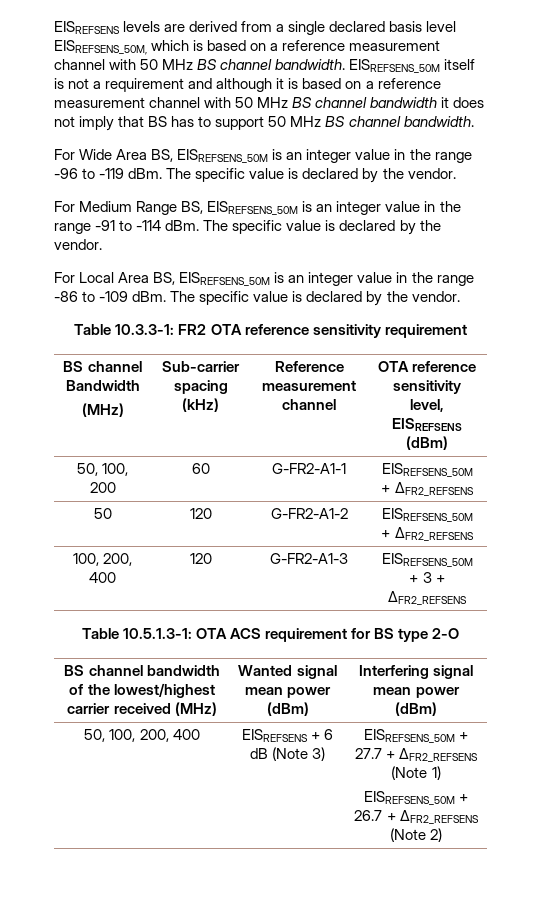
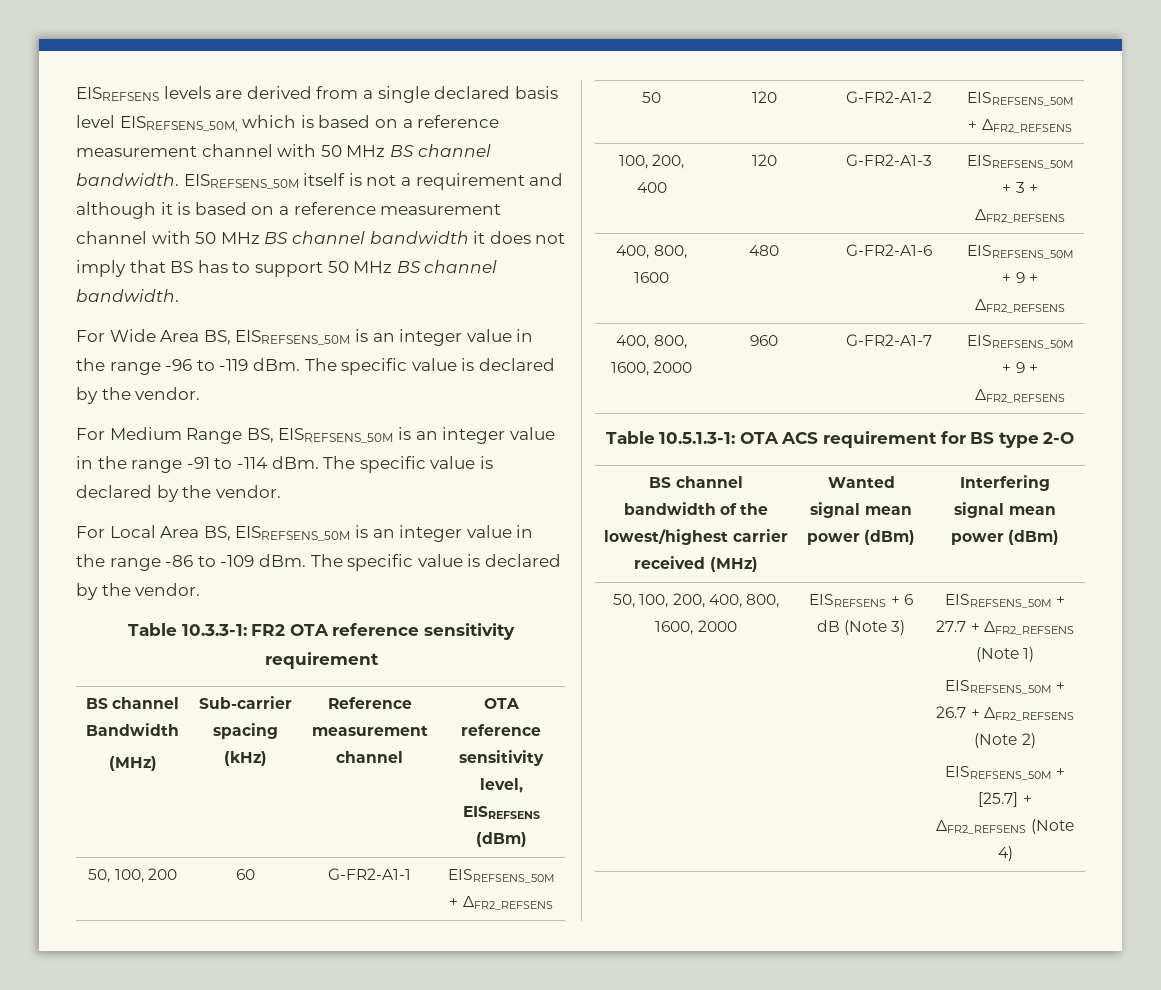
(467, 598) none -> [616,245,687,259] [634,272,669,283] [749,245,779,256] [845,244,932,256] [966,245,1074,259] [1002,272,1038,283] [975,299,1065,313] [616,335,687,349] [610,361,693,376] [750,335,778,346] [845,334,932,346] [966,335,1074,349] [1002,362,1038,373] [975,389,1065,403] // 400, 800, 1600 | 480 | G-FR2-A1-6 | EISREFSENS_50M + 9 + ΔFR2_REFSENS // 400, 800, 1600, 2000 | 960 | G-FR2-A1-7 | EISREFSENS_50M + 9 + ΔFR2_REFSENS
[172,729,200,740] 400 -> [708,594,779,608] [655,620,737,635] 400, 800, 1600, 2000
(443, 835) none -> [944,766,1066,780] [978,792,1032,807] [936,819,1074,834] [997,846,1013,861] // EISREFSENS_50M + [25.7] + ΔFR2_REFSENS (Note 4)

